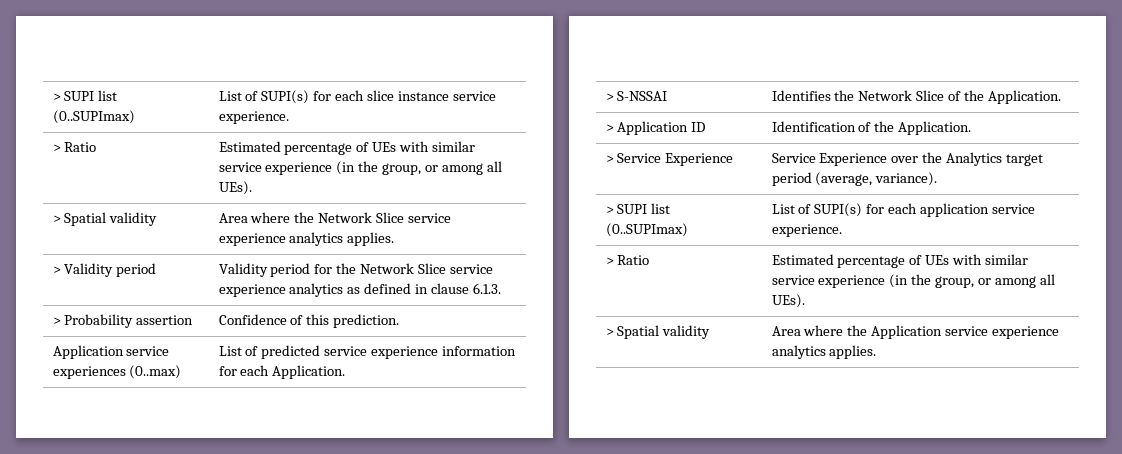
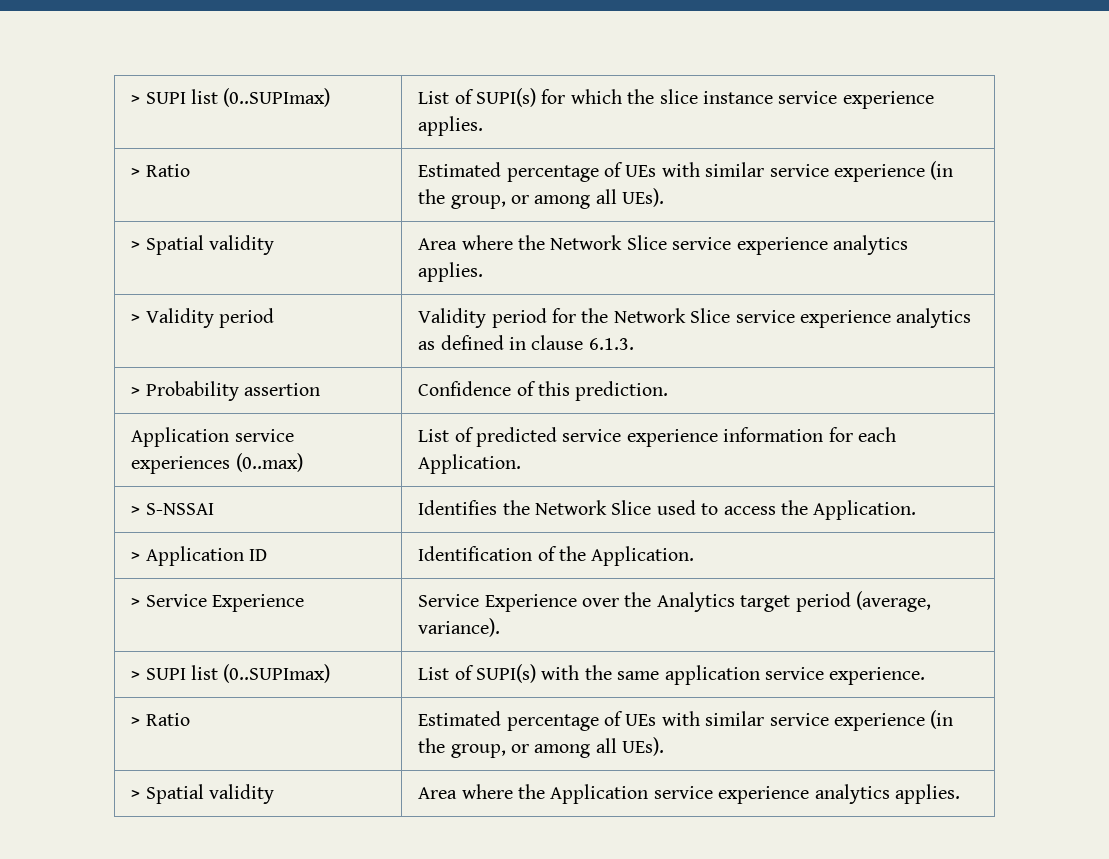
[52,90,118,101] [52,110,135,124] [218,90,365,104] > SUPI list (0..SUPImax) | List of SUPI(s) for each -> [131,88,331,107] [418,88,655,107] > SUPI list (0..SUPImax) | List of SUPI(s) for which the
[218,111,289,124] experience. -> [842,91,934,109] [418,116,484,136] experience applies.
[948,91,962,101] of -> [656,500,776,515] used to access
[866,203,918,214] for each -> [541,665,660,680] with the same

